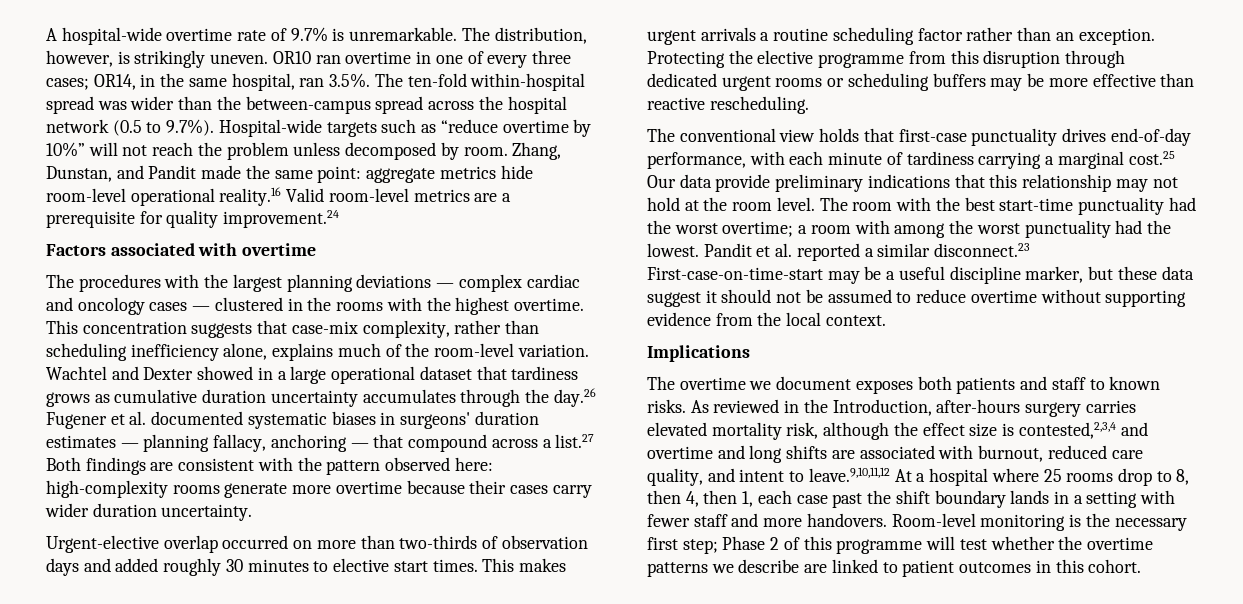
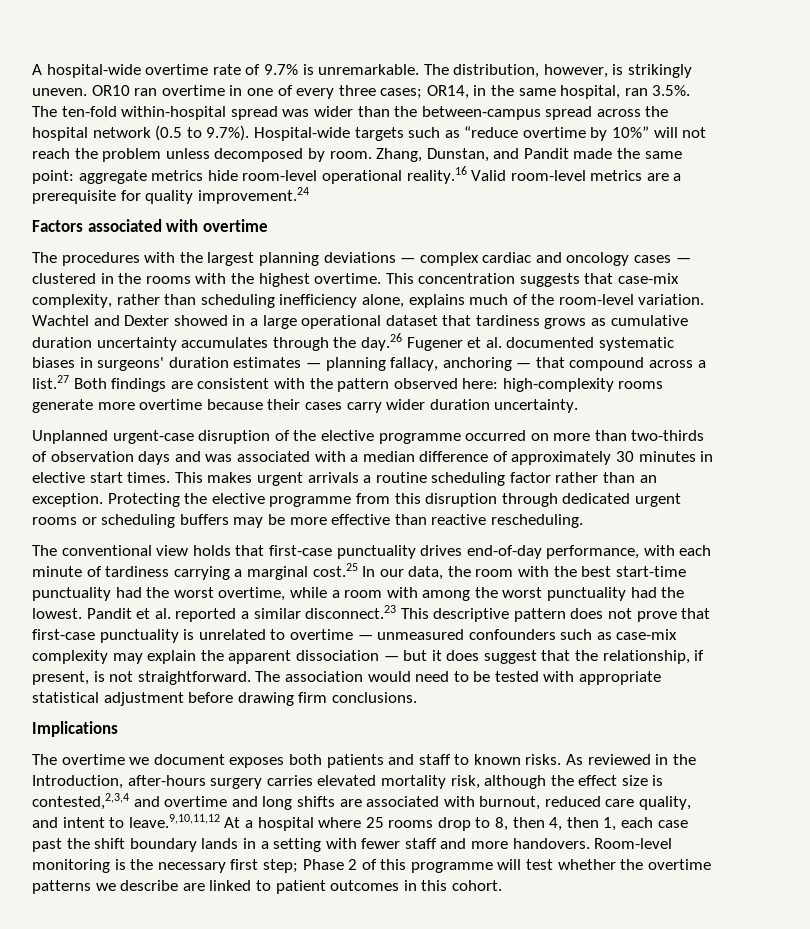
[46,535,218,553] Urgent-elective overlap -> [32,430,461,444] Unplanned urgent-case disruption of the elective programme
[115,558,222,576] added roughly -> [205,451,612,465] was associated with a median difference of approximately
[313,561,329,572] to -> [700,451,714,462] in
[647,174,1178,192] [647,197,848,211] Our data provide preliminary indications that this relationship may not hold at the room level. The -> [362,566,471,580] In our data, the
[722,221,794,237] overtime; -> [218,587,327,601] overtime, while
[647,266,1194,284] [647,289,1187,307] [647,312,886,326] First-case-on-time-start may be a useful discipline marker, but these data suggest it should not be assumed to reduce overtime without supporting evidence from the local context. -> [400,608,711,622] [32,629,678,643] [32,650,705,664] [32,671,662,685] [32,692,417,706] This descriptive pattern does not prove that first-case punctuality is unrelated to overtime — unmeasured confounders such as case-mix complexity may explain the apparent dissociation — but it does suggest that the relationship, if present, is not straightforward. The association would need to be tested with appropriate statistical adjustment before drawing firm conclusions.

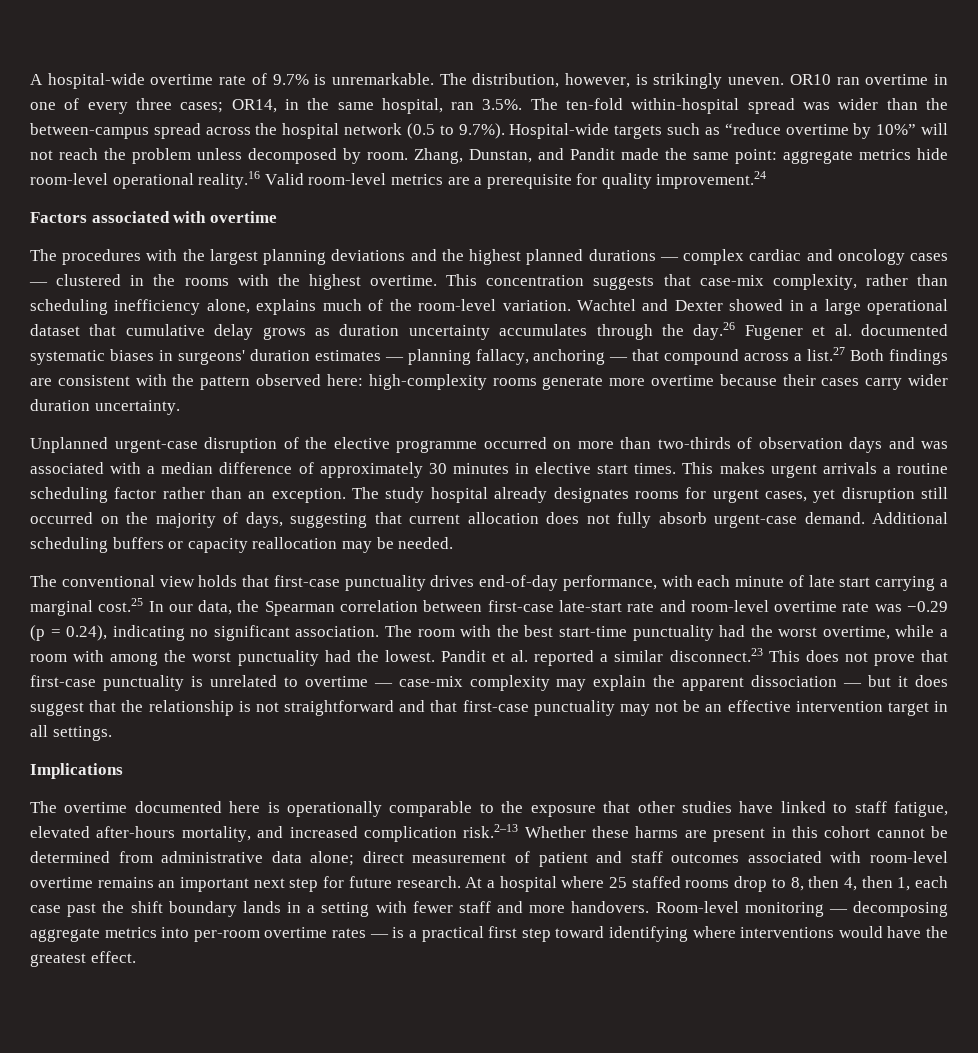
(396, 257) none -> [410,249,656,265] and the highest planned durations
[475,315,540,326] tardiness -> [125,324,254,340] cumulative delay
[610,315,688,326] cumulative -> (330, 332) none
[107,493,681,507] [32,514,583,528] Protecting the elective programme from this disruption through dedicated urgent rooms or scheduling buffers may be more effective than reactive rescheduling. -> [352,487,949,503] [30,512,948,528] [30,537,454,553] The study hospital already designates rooms for urgent cases, yet disruption still occurred on the majority of days, suggesting that current allocation does not fully absorb urgent-case demand. Additional scheduling buffers or capacity reallocation may be needed.
[105,566,170,577] tardiness -> [808,575,871,587] late start
(471, 571) none -> [264,600,948,616] [30,625,413,641] Spearman correlation between first-case late-start rate and room-level overtime rate was −0.29 (p = 0.24), indicating no significant association. The
[433,608,566,622] descriptive pattern -> (800, 656) none
[377,629,612,640] unmeasured confounders such as -> (393, 685) none
[602,650,705,664] [32,671,662,685] [32,692,417,706] [32,721,118,737] [32,754,696,768] [32,775,664,789] [32,793,692,810] [32,814,220,828] relationship, if present, is not straightforward. The association would need to be tested with appropriate statistical adjustment before drawing firm conclusions. // Implications // The overtime we document exposes both patients and staff to known risks. As reviewed in the Introduction, after-hours surgery carries elevated mortality risk, although the effect size is contested,2,3,4 and overtime and long shifts are associated with burnout, reduced care quality, and intent to leave.9,10,11,12 -> [148,700,948,716] [30,725,112,741] [30,763,123,779] [30,801,948,817] [30,824,948,842] [30,851,948,867] [30,876,461,892] relationship is not straightforward and that first-case punctuality may not be an effective intervention target in all settings. // Implications // The overtime documented here is operationally comparable to the exposure that other studies have linked to staff fatigue, elevated after-hours mortality, and increased complication risk.2–13 Whether these harms are present in this cohort cannot be determined from administrative data alone; direct measurement of patient and staff outcomes associated with room-level overtime remains an important next step for future research.
(384, 822) none -> [631,876,681,888] staffed
[114,859,711,873] [32,880,502,894] is the necessary first step; Phase 2 of this programme will test whether the overtime patterns we describe are linked to patient outcomes in this cohort. -> [828,901,948,917] [30,926,948,942] [30,951,136,967] — decomposing aggregate metrics into per-room overtime rates — is a practical first step toward identifying where interventions would have the greatest effect.

